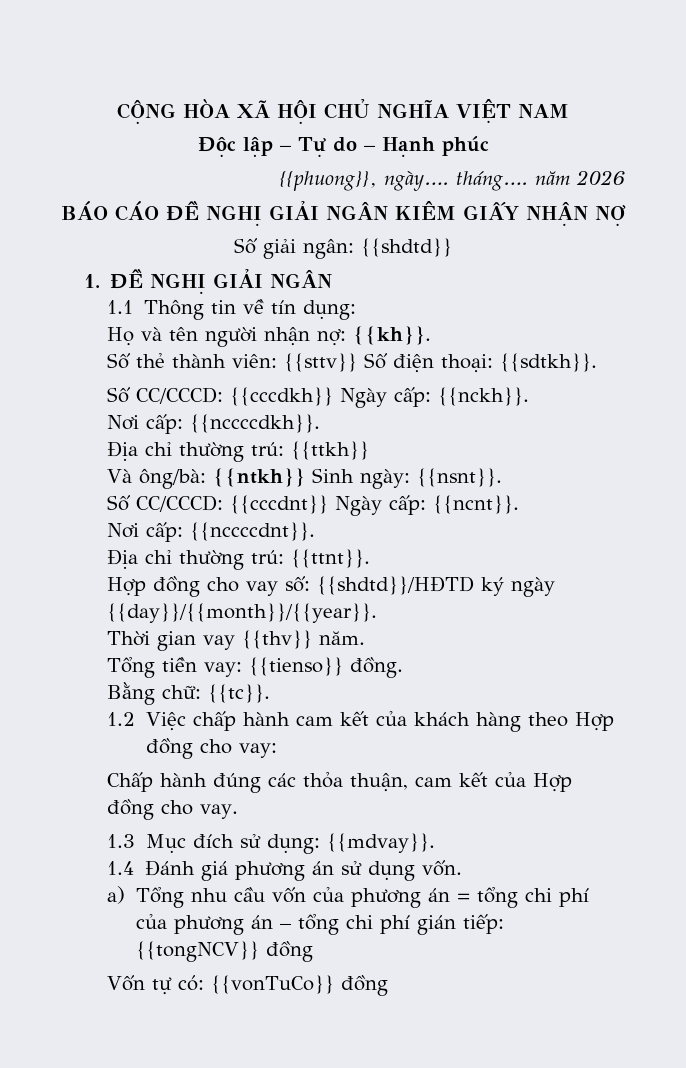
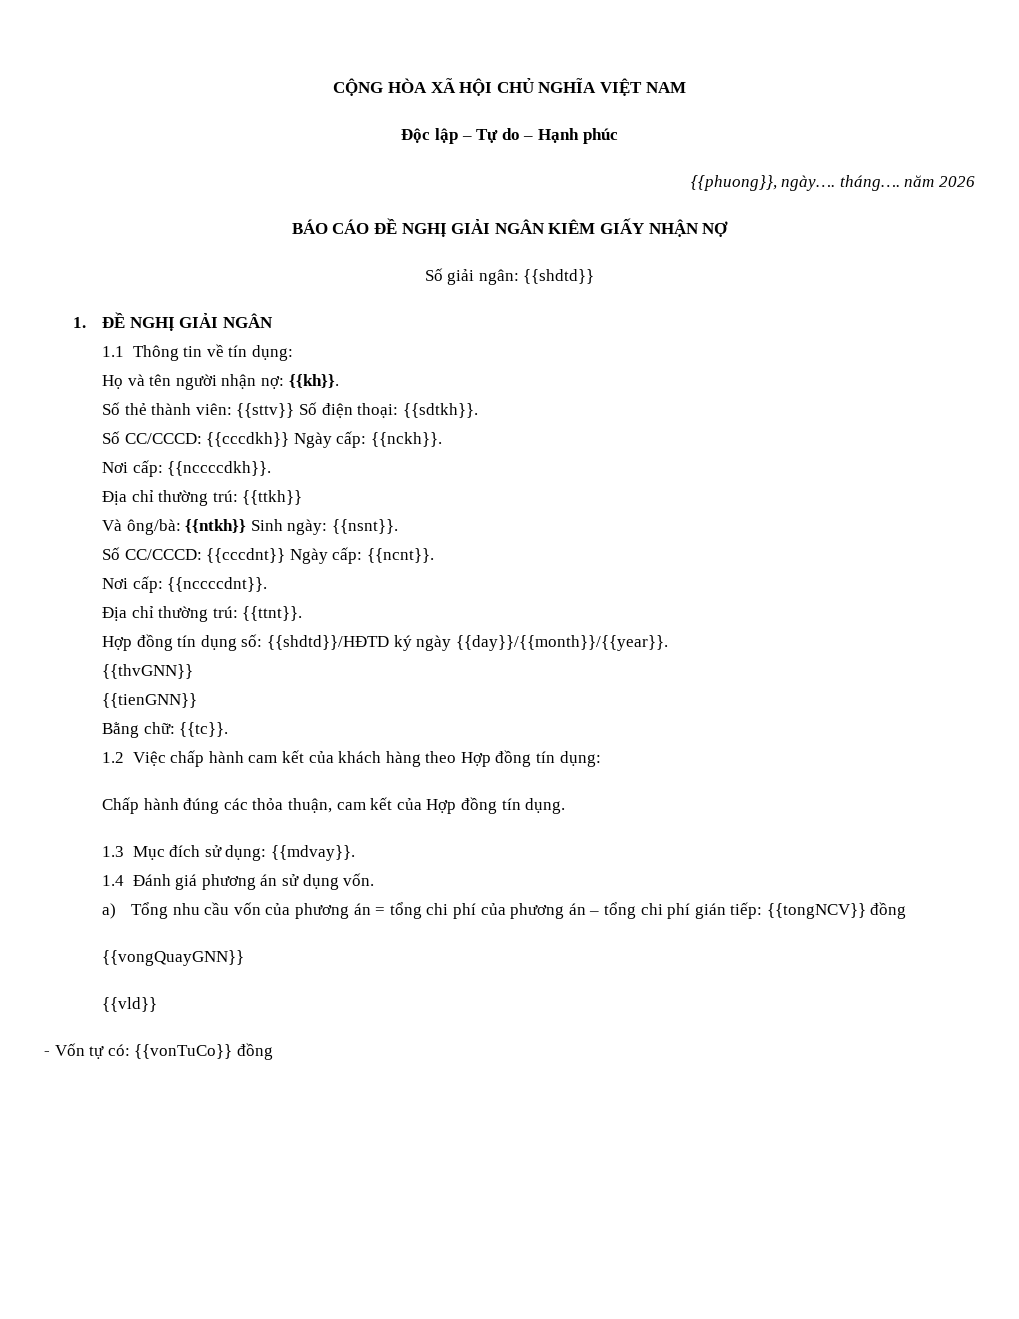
[207,577,279,596] cho vay -> [177,635,237,651] tín dụng
[107,630,366,651] [107,657,404,678] Thời gian vay {{thv}} năm. // Tổng tiền vay: {{tienso}} đồng. -> [102,664,194,679] [102,693,198,708] {{thvGNN}} // {{tienGNN}}
[199,739,277,758] cho vay: -> [536,751,601,767] tín dụng:
[161,800,239,819] cho vay. -> [501,798,566,814] tín dụng.
(313, 951) none -> [102,950,245,966] [102,997,158,1012] [44,1051,50,1056] {{vongQuayGNN}} // {{vld}} // -

